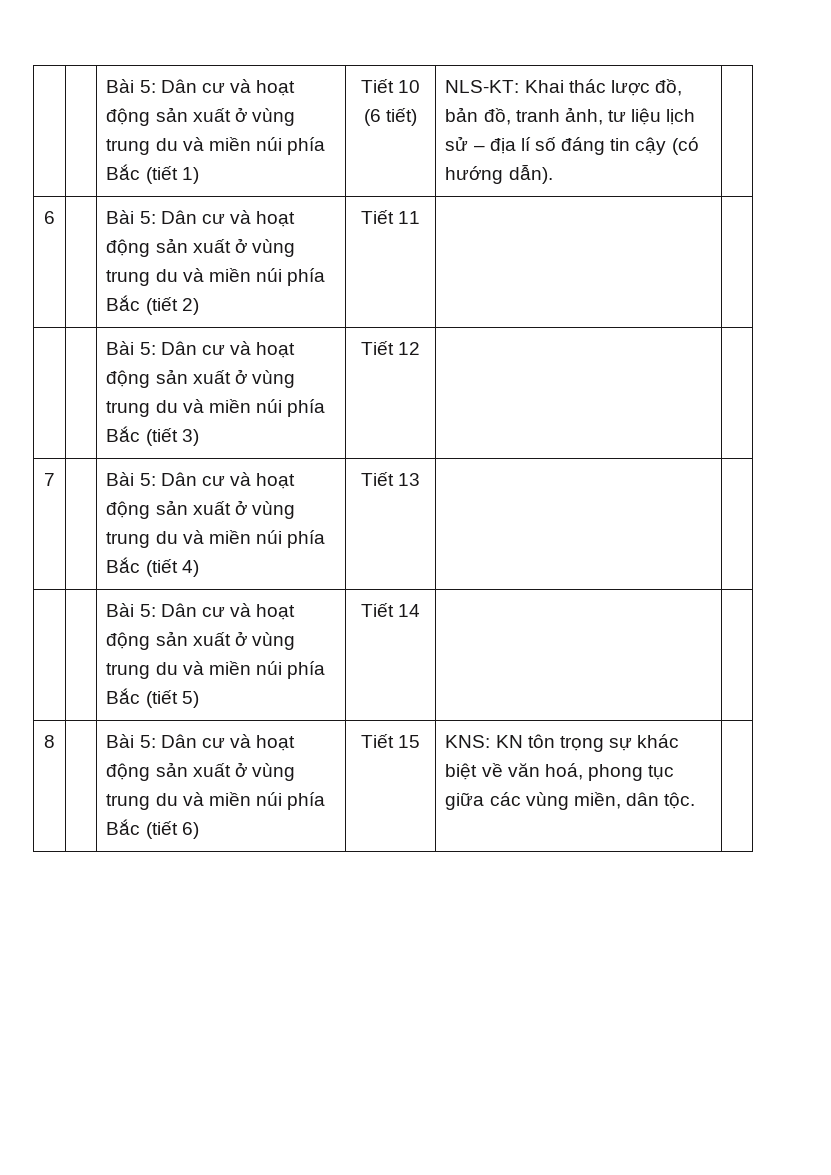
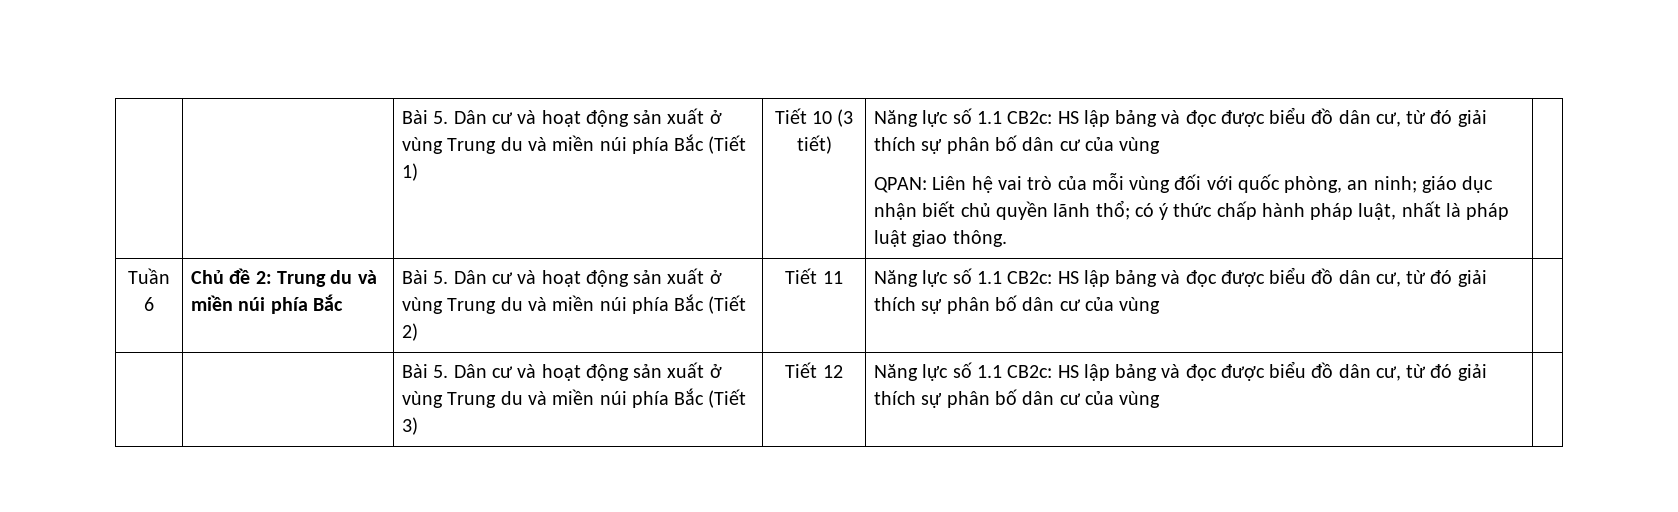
[106,79,296,96] [106,107,295,126] [106,137,326,155] [106,164,178,184] | | Bài 5: Dân cư và hoạt động sản xuất ở vùng trung du và miền núi phía Bắc (tiết -> [402,108,722,127] [402,134,747,154] | | Bài 5. Dân cư và hoạt động sản xuất ở vùng Trung du và miền núi phía Bắc (Tiết
[363,109,381,126] (6 -> [837,109,854,127] (3
[445,79,682,96] [445,107,696,125] [445,136,699,155] [445,164,553,184] [44,211,55,224] [106,210,296,227] [106,238,295,257] [106,268,326,286] [106,295,178,315] NLS-KT: Khai thác lược đồ, bản đồ, tranh ảnh, tư liệu lịch sử – địa lí số đáng tin cậy (có hướng dẫn). | // 6 | | Bài 5: Dân cư và hoạt động sản xuất ở vùng trung du và miền núi phía Bắc (tiết -> [874,107,1487,127] [874,135,1161,154] [874,173,1494,193] [874,200,1510,220] [874,230,1007,247] [128,268,170,284] [144,297,154,311] [191,268,377,287] [191,294,343,314] [402,268,722,287] [402,294,747,314] Năng lực số 1.1 CB2c: HS lập bảng và đọc được biểu đồ dân cư, từ đó giải thích sự phân bố dân cư của vùng // QPAN: Liên hệ vai trò của mỗi vùng đối với quốc phòng, an ninh; giáo dục nhận biết chủ quyền lãnh thổ; có ý thức chấp hành pháp luật, nhất là pháp luật giao thông. | // Tuần 6 | Chủ đề 2: Trung du và miền núi phía Bắc | Bài 5. Dân cư và hoạt động sản xuất ở vùng Trung du và miền núi phía Bắc (Tiết
[106,341,296,358] [106,369,295,388] [106,399,326,417] [106,426,178,446] | // | | Bài 5: Dân cư và hoạt động sản xuất ở vùng trung du và miền núi phía Bắc (tiết -> [874,267,1487,287] [874,295,1161,314] [402,362,722,381] [402,388,747,408] Năng lực số 1.1 CB2c: HS lập bảng và đọc được biểu đồ dân cư, từ đó giải thích sự phân bố dân cư của vùng | // | | Bài 5. Dân cư và hoạt động sản xuất ở vùng Trung du và miền núi phía Bắc (Tiết
[44,473,55,486] [106,472,296,489] [106,500,295,519] [106,530,326,548] [106,557,199,577] [360,472,421,486] [106,603,296,620] [106,631,295,650] [106,661,326,679] [106,688,199,708] [360,603,421,617] [44,735,55,748] [106,734,296,751] [106,762,295,781] [106,792,326,810] [106,819,199,839] [360,734,421,748] [445,734,680,752] [445,763,675,781] [445,792,696,810] | // 7 | | Bài 5: Dân cư và hoạt động sản xuất ở vùng trung du và miền núi phía Bắc (tiết 4) | Tiết 13 | | // | | Bài 5: Dân cư và hoạt động sản xuất ở vùng trung du và miền núi phía Bắc (tiết 5) | Tiết 14 | | // 8 | | Bài 5: Dân cư và hoạt động sản xuất ở vùng trung du và miền núi phía Bắc (tiết 6) | Tiết 15 | KNS: KN tôn trọng sự khác biệt về văn hoá, phong tục giữa các vùng miền, dân tộc. -> [874,361,1487,381] [874,389,1161,408] Năng lực số 1.1 CB2c: HS lập bảng và đọc được biểu đồ dân cư, từ đó giải thích sự phân bố dân cư của vùng

